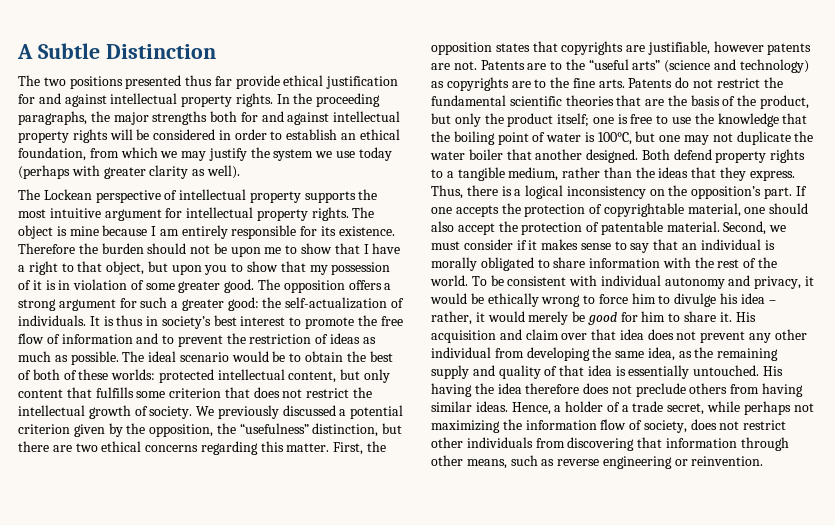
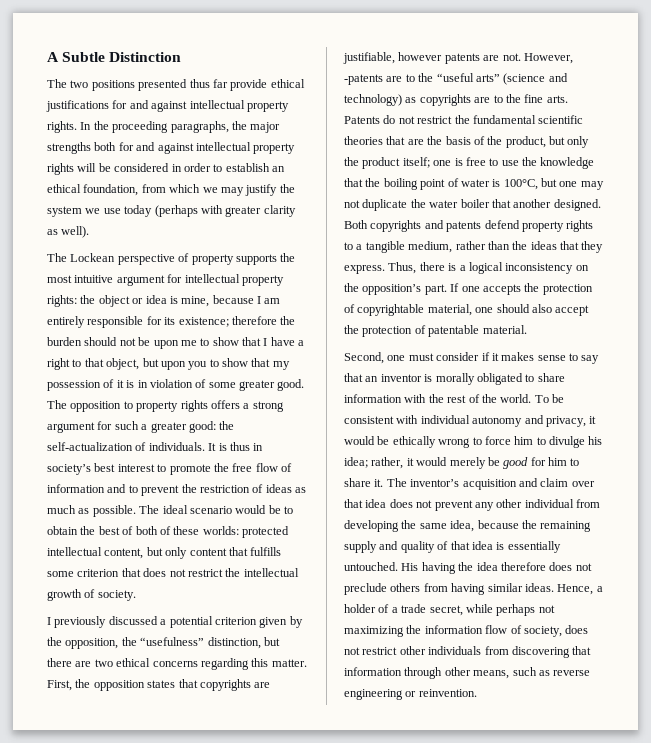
[326,76,399,89] justification -> [46,100,109,112] justifications
[179,189,247,200] intellectual -> (190, 257) none
[311,207,375,221] [18,225,99,239] rights. The object is mine -> [47,295,210,307] rights: the object or idea is mine,
[338,226,395,236] [18,243,75,254] existence. Therefore -> [178,316,277,327] existence; therefore
(345, 286) none -> [123,400,208,412] to property rights
[196,406,215,416] We -> [47,617,51,625] // I
[480,60,525,70] Patents -> [523,53,573,64] [344,74,383,85] However, -patents
(670, 154) none -> [370,220,482,232] copyrights and patents
[723,221,787,235] Second, we -> [344,352,406,364] // Second, one
[700,239,761,250] individual -> [380,374,422,382] inventor
[740,293,776,304] idea – -> [344,457,368,468] idea;
[735,312,756,322] His -> [386,478,460,487] The inventor’s
[678,351,692,358] as -> [477,520,519,529] because

